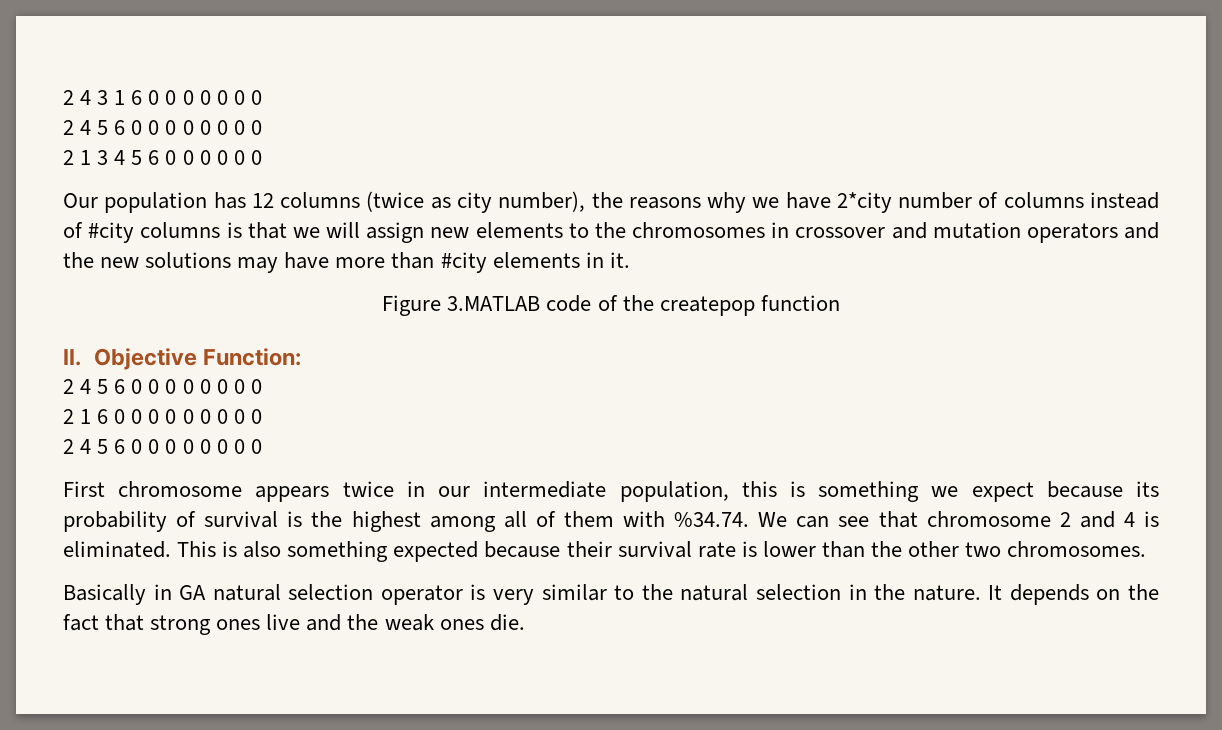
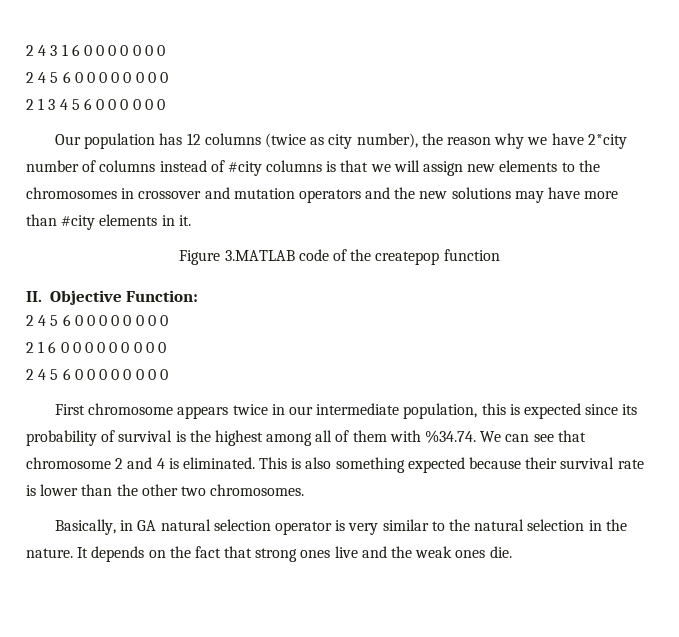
[628,197,701,209] reasons -> [446,137,491,145] reason
[818,481,1123,502] something we expect because -> [523,403,619,419] expected since
[63,584,146,605] Basically -> [55,519,117,535] Basically,

